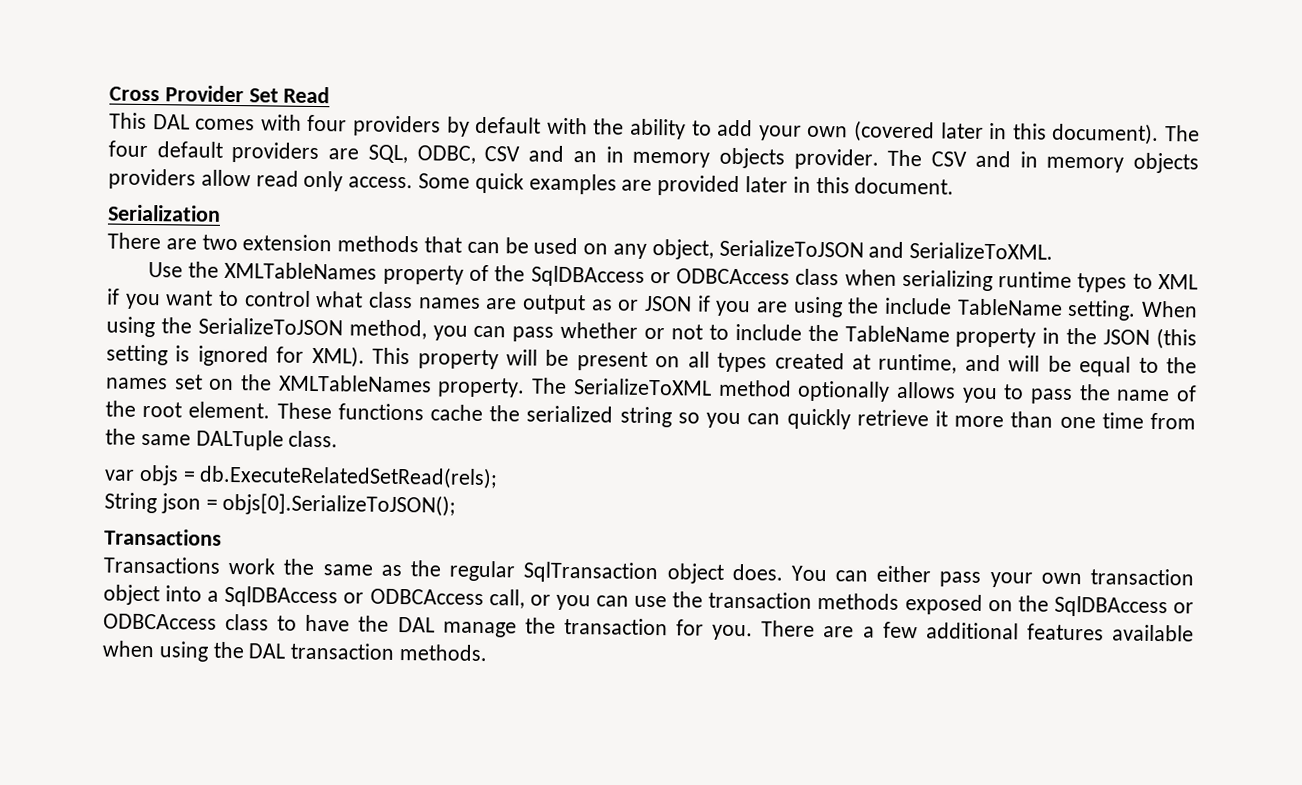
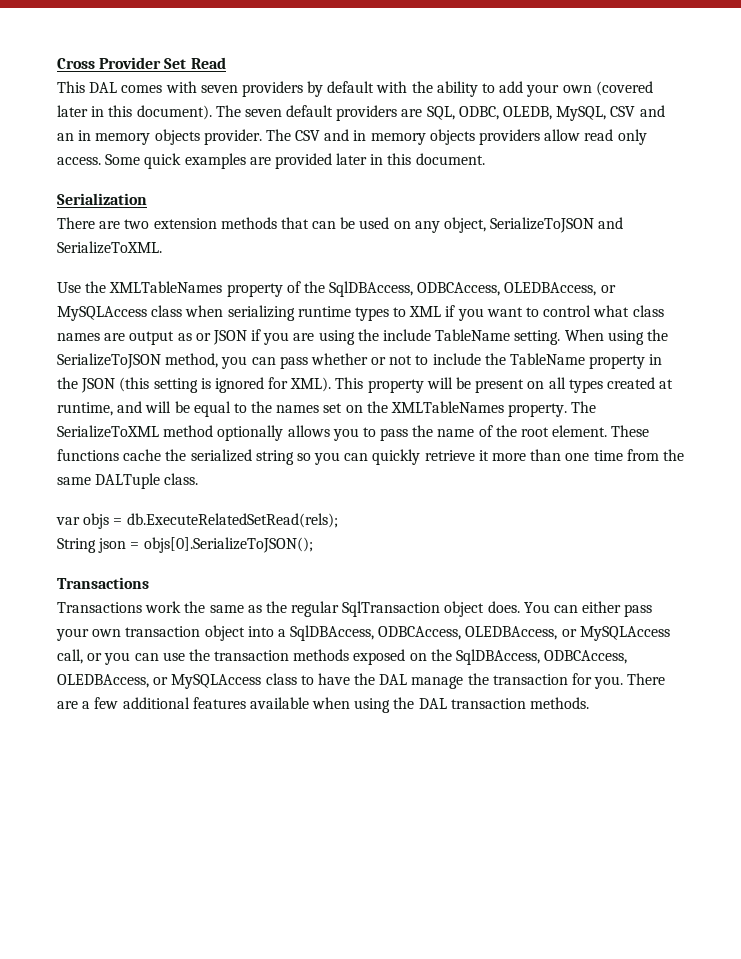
[307,114,348,132] four -> [200,85,238,93] seven
[108,140,148,158] four -> [244,109,282,117] seven
(476, 154) none -> [503,106,607,121] OLEDB, MySQL,
[530,265,791,287] SqlDBAccess or ODBCAccess -> [329,281,616,297] [57,306,147,321] SqlDBAccess, ODBCAccess, OLEDBAccess, or MySQLAccess
[224,585,484,608] SqlDBAccess or ODBCAccess -> [290,625,670,641] SqlDBAccess, ODBCAccess, OLEDBAccess, or MySQLAccess
[1053,595,1194,618] [103,613,217,630] SqlDBAccess or ODBCAccess -> [456,649,628,665] [57,674,262,689] SqlDBAccess, ODBCAccess, OLEDBAccess, or MySQLAccess

